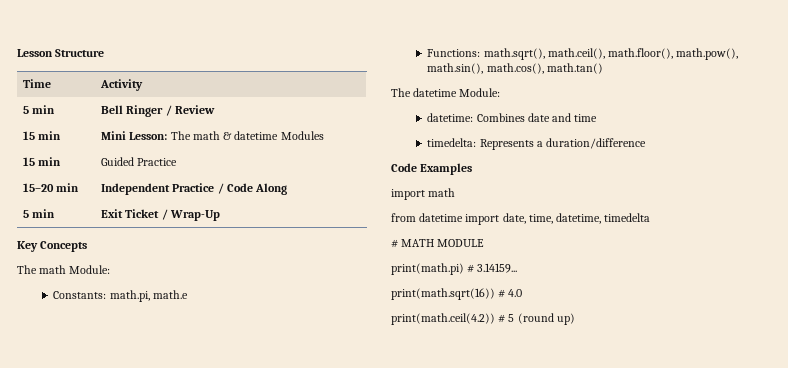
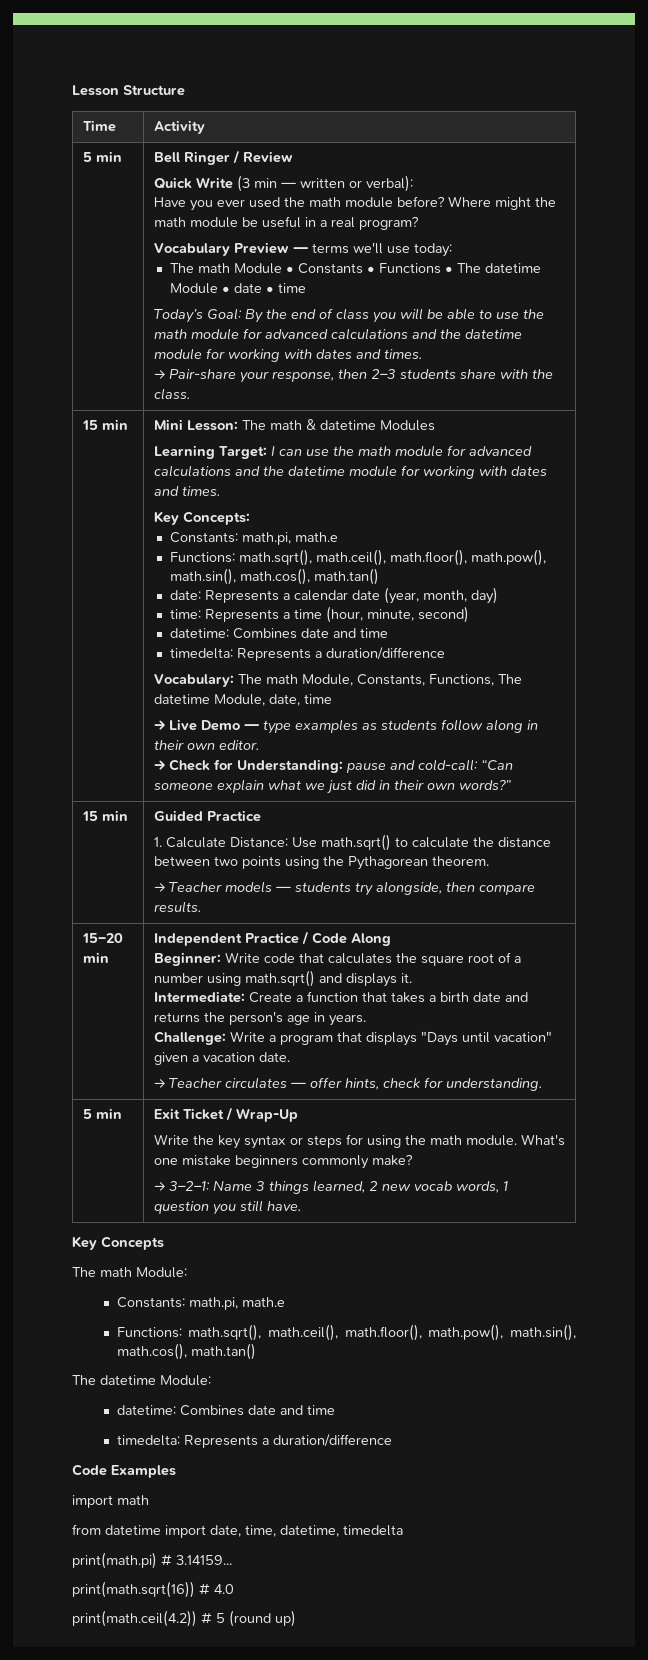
(215, 109) none -> [153,175,413,192] [153,196,556,211] [153,216,419,230] [153,242,452,257] [169,263,541,274] [169,283,306,294] [153,308,544,323] [153,328,522,340] [153,348,422,362] [153,369,553,383] [153,388,190,400] // Quick Write (3 min — written or verbal): // Have you ever used the math module before? Where might the math module be useful in a real program? // Vocabulary Preview — terms we'll use today: // The math Module • Constants • Functions • The datetime Module • date • time // Today’s Goal: By the end of class you will be able to use the math module for advanced calculations and the datetime module for working with dates and times. // → Pair-share your response, then 2–3 students share with the class.
[23,157,62,166] [101,157,178,166] // 15 min | Guided Practice -> [153,445,532,459] [153,465,547,479] [153,486,220,496] [153,511,250,525] [169,532,338,545] [169,549,546,566] [169,568,379,585] [169,587,498,604] [169,606,469,623] [169,628,388,639] [169,647,445,661] [153,674,522,687] [153,694,332,706] [153,719,538,734] [153,740,259,750] [153,759,513,773] [153,779,511,794] [81,810,128,821] [153,810,261,822] [153,834,551,851] [153,856,489,870] [153,881,535,896] [153,901,201,913] // Learning Target: I can use the math module for advanced calculations and the datetime module for working with dates and times. // Key Concepts: // Constants: math.pi, math.e // Functions: math.sqrt(), math.ceil(), math.floor(), math.pow(), math.sin(), math.cos(), math.tan() // date: Represents a calendar date (year, month, day) // time: Represents a time (hour, minute, second) // datetime: Combines date and time // timedelta: Represents a duration/difference // Vocabulary: The math Module, Constants, Functions, The datetime Module, date, time // → Live Demo — type examples as students follow along in their own editor. // → Check for Understanding: pause and cold-call: “Can someone explain what we just did in their own words?” // 15 min | Guided Practice // 1. Calculate Distance: Use math.sqrt() to calculate the distance between two points using the Pythagorean theorem. // → Teacher models — students try alongside, then compare results.
(288, 189) none -> [153,952,521,966] [153,970,412,987] [153,991,528,1003] [153,1011,366,1026] [153,1031,552,1046] [153,1052,290,1065] [153,1077,542,1091] // Beginner: Write code that calculates the square root of a number using math.sqrt() and displays it. // Intermediate: Create a function that takes a birth date and returns the person's age in years. // Challenge: Write a program that displays "Days until vacation" given a vacation date. // → Teacher circulates — offer hints, check for understanding.
(220, 215) none -> [153,1134,565,1149] [153,1154,413,1169] [153,1180,508,1194] [153,1200,301,1215] // Write the key syntax or steps for using the math module. What's one mistake beginners commonly make? // → 3–2–1: Name 3 things learned, 2 new vocab words, 1 question you still have.
[391,239,485,248] // # MATH MODULE -> (403, 1530) none

